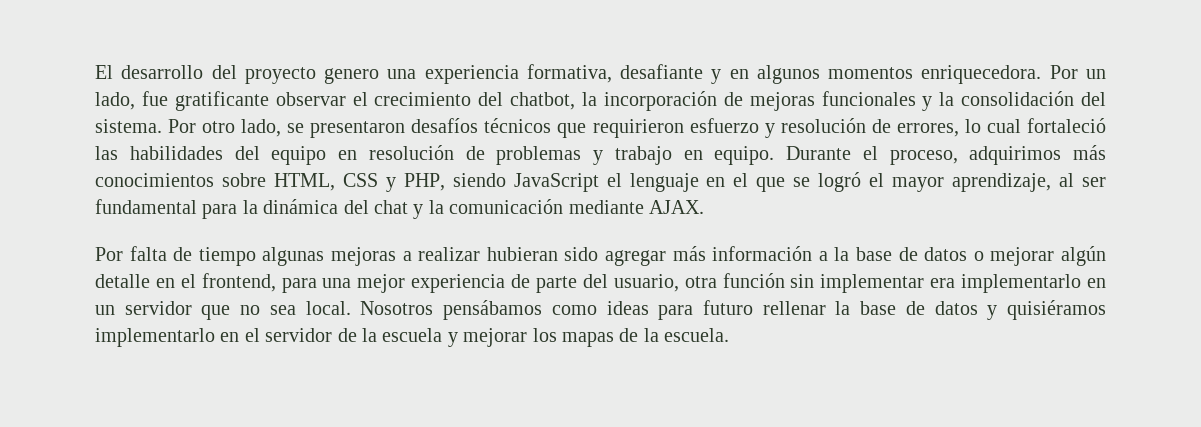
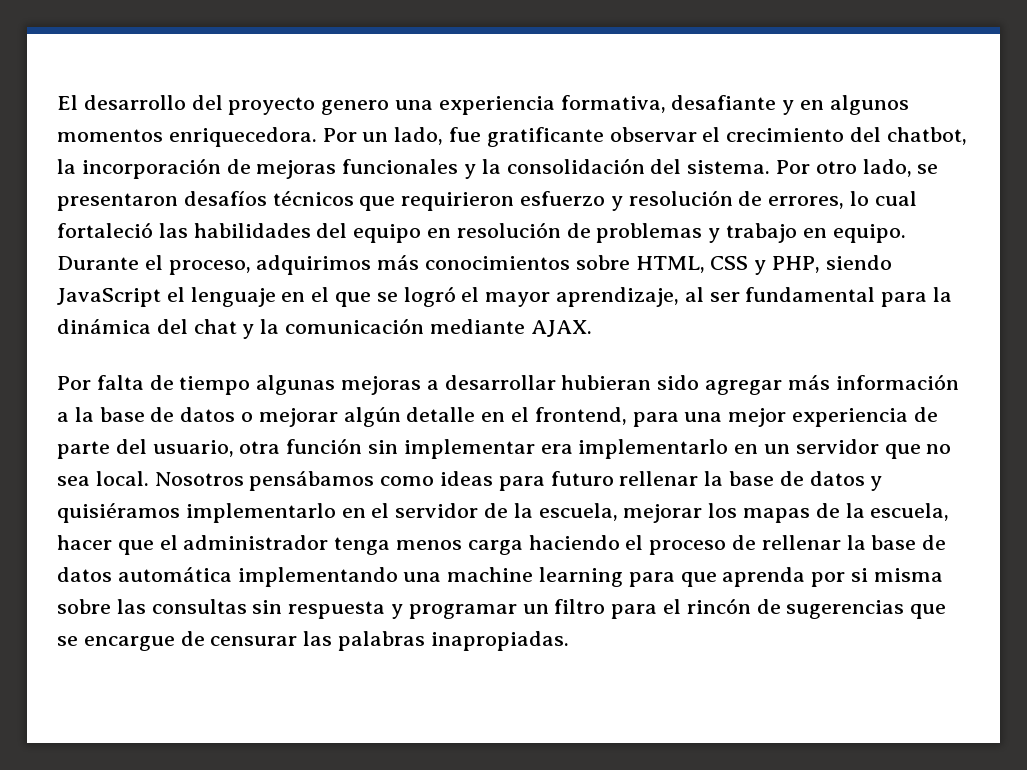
[418,247,481,261] realizar -> [444,375,556,390] desarrollar
[382,328,458,347] escuela y -> [538,503,618,521] escuela,
[664,328,730,342] escuela. -> [870,503,950,521] [57,535,947,555] [57,567,943,587] [57,598,947,619] [57,631,569,651] escuela, hacer que el administrador tenga menos carga haciendo el proceso de rellenar la base de datos automática implementando una machine learning para que aprenda por si misma sobre las consultas sin respuesta y programar un filtro para el rincón de sugerencias que se encargue de censurar las palabras inapropiadas.

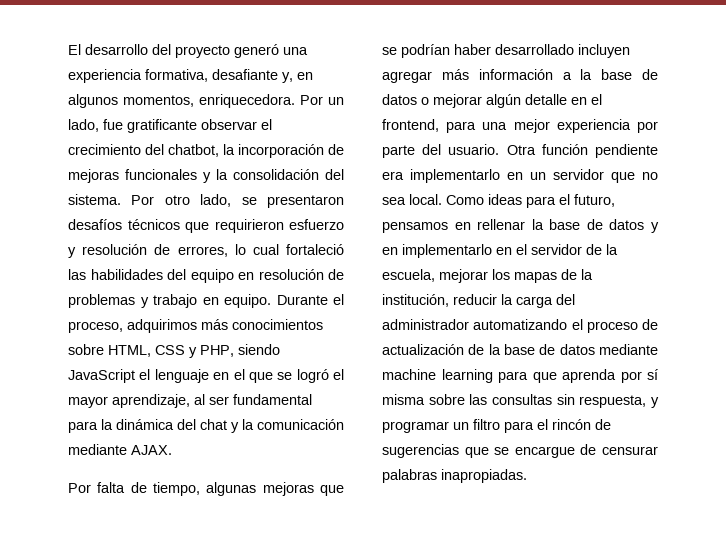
[321,100,390,115] genero -> [234,44,279,58] generó
[782,100,795,115] y -> [282,72,293,83] y,
[57,129,163,142] momentos -> [123,95,194,107] momentos,
[179,376,251,395] tiempo -> [153,482,200,496] tiempo,
[426,375,700,390] a desarrollar hubieran sido -> [320,485,344,496] [382,44,630,58] que se podrían haber desarrollado incluyen
[913,407,938,422] de -> [637,121,658,133] por
[152,438,535,459] usuario, otra función sin implementar -> [448,144,658,158] usuario. Otra función pendiente
[154,471,614,491] Nosotros pensábamos como ideas para futuro -> [446,194,615,208] [382,222,471,233] Como ideas para el futuro, pensamos en
[57,503,180,523] quisiéramos -> [382,247,398,255] en
[870,503,950,521] [57,535,620,555] escuela, hacer que el administrador tenga menos carga haciendo -> [382,294,575,308] [382,319,568,330] institución, reducir la carga del administrador automatizando
[761,535,947,550] [57,567,442,587] rellenar la base de datos automática implementando una -> [382,344,658,355] actualización de la base de datos mediante
[851,568,869,582] si -> [647,369,658,380] sí
[288,601,386,619] respuesta -> [579,395,647,408] respuesta,
[303,631,333,646] las -> (658, 450) none

